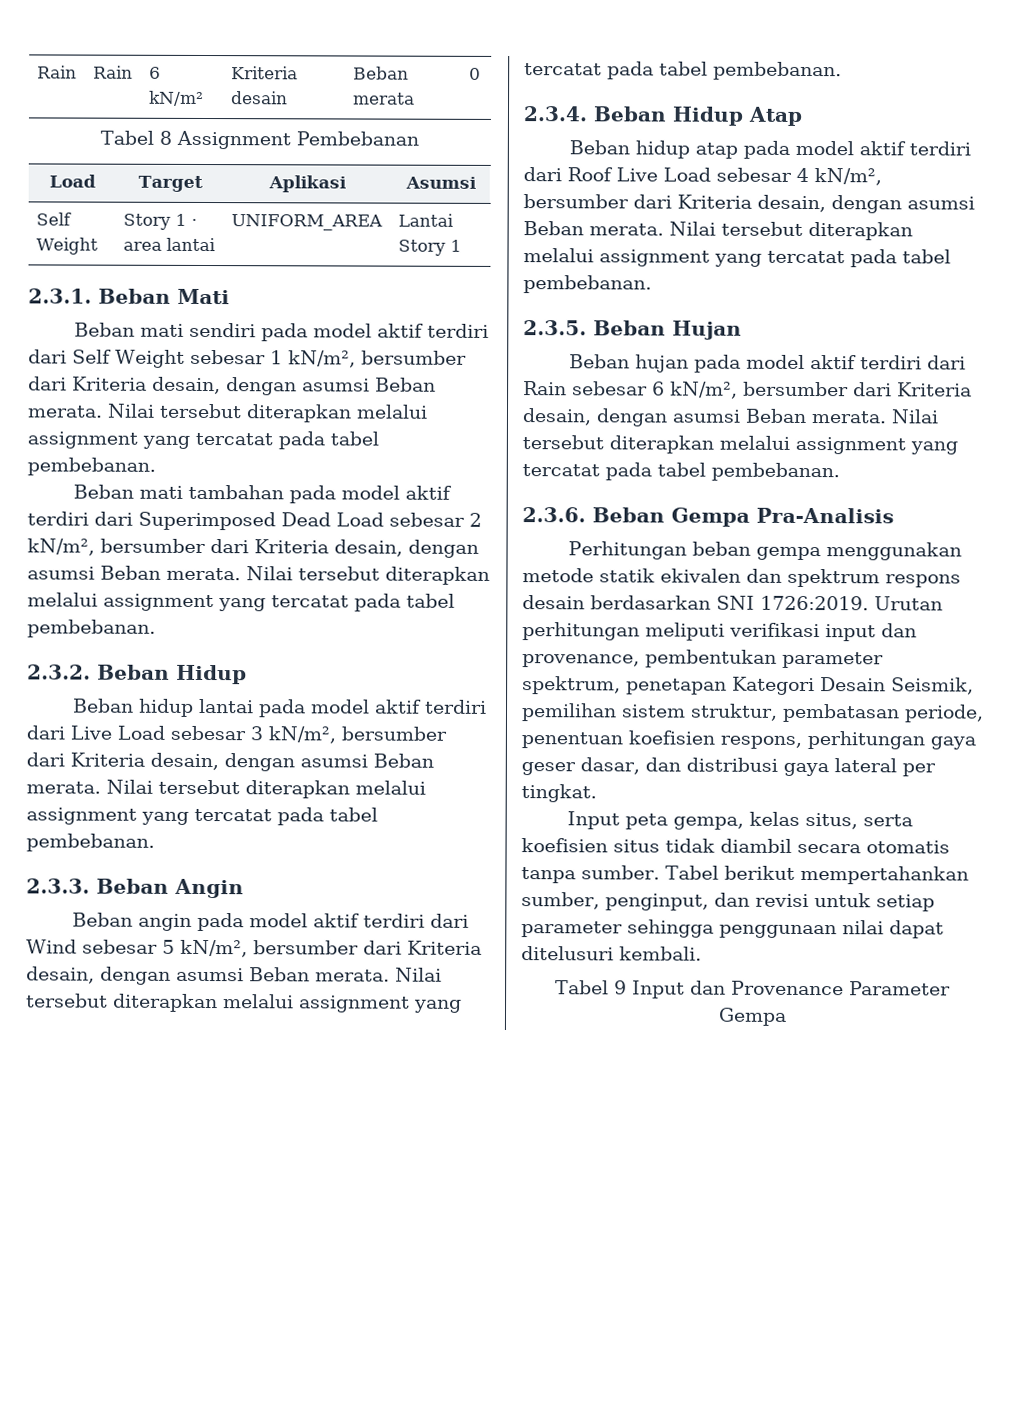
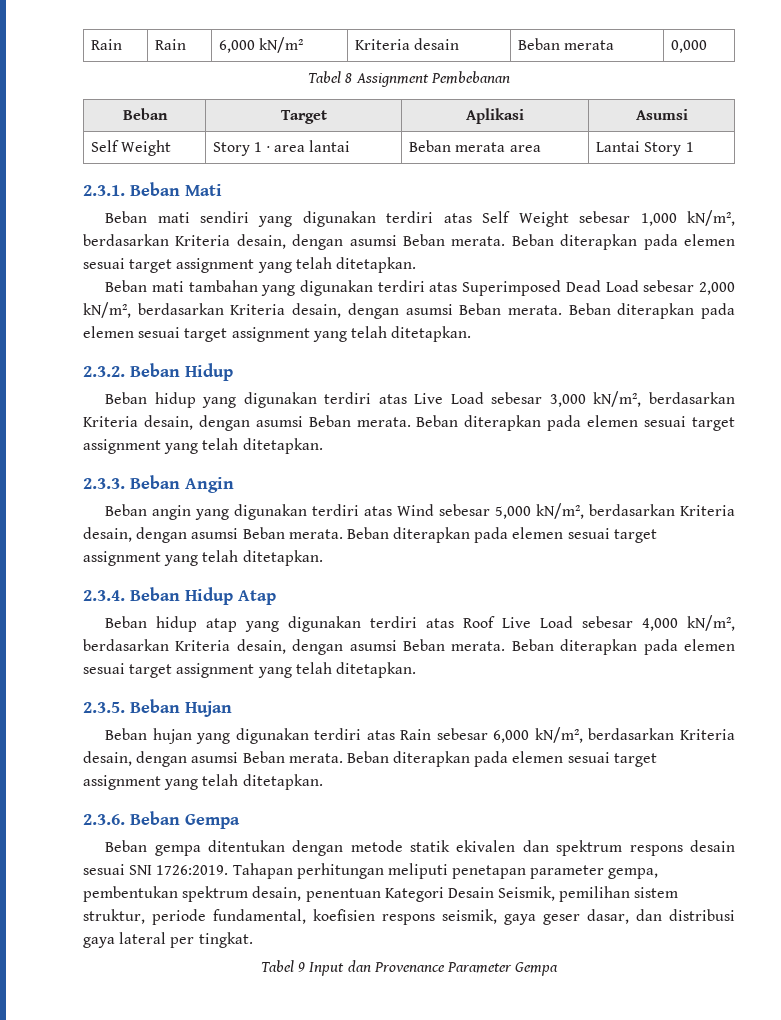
[149,66,162,79] 6 -> [219,40,256,53] 6,000
[469,67,482,80] 0 -> [671,40,708,53] 0,000
[49,174,96,188] Load -> [122,108,168,120] Beban
[231,214,384,231] UNIFORM_AREA -> [409,140,541,152] Beban merata area
[261,323,490,342] [28,349,467,368] [28,376,436,396] [27,403,428,423] [27,431,379,450] [27,457,156,476] [73,484,453,504] [27,511,482,531] [27,538,479,558] [27,565,490,585] [27,592,455,612] [27,619,156,638] pada model aktif terdiri dari Self Weight sebesar 1 kN/m², bersumber dari Kriteria desain, dengan asumsi Beban merata. Nilai tersebut diterapkan melalui assignment yang tercatat pada tabel pembebanan. // Beban mati tambahan pada model aktif terdiri dari Superimposed Dead Load sebesar 2 kN/m², bersumber dari Kriteria desain, dengan asumsi Beban merata. Nilai tersebut diterapkan melalui assignment yang tercatat pada tabel pembebanan. -> [258,210,735,227] [83,234,735,250] [83,257,416,273] [105,280,735,296] [83,302,735,319] [83,326,472,342] yang digunakan terdiri atas Self Weight sebesar 1,000 kN/m², berdasarkan Kriteria desain, dengan asumsi Beban merata. Beban diterapkan pada elemen sesuai target assignment yang telah ditetapkan. // Beban mati tambahan yang digunakan terdiri atas Superimposed Dead Load sebesar 2,000 kN/m², berdasarkan Kriteria desain, dengan asumsi Beban merata. Beban diterapkan pada elemen sesuai target assignment yang telah ditetapkan.
[198,698,488,718] [26,725,447,744] [26,752,434,772] [26,779,426,799] [26,807,378,826] [26,833,155,852] lantai pada model aktif terdiri dari Live Load sebesar 3 kN/m², bersumber dari Kriteria desain, dengan asumsi Beban merata. Nilai tersebut diterapkan melalui assignment yang tercatat pada tabel pembebanan. -> [202,391,735,408] [83,415,735,431] [83,438,323,454] yang digunakan terdiri atas Live Load sebesar 3,000 kN/m², berdasarkan Kriteria desain, dengan asumsi Beban merata. Beban diterapkan pada elemen sesuai target assignment yang telah ditetapkan.
[197,912,470,932] [26,939,482,958] [26,966,442,985] [26,993,462,1013] [524,61,842,81] pada model aktif terdiri dari Wind sebesar 5 kN/m², bersumber dari Kriteria desain, dengan asumsi Beban merata. Nilai tersebut diterapkan melalui assignment yang tercatat pada tabel pembebanan. -> [195,503,736,520] [83,527,657,543] [83,550,323,566] yang digunakan terdiri atas Wind sebesar 5,000 kN/m², berdasarkan Kriteria desain, dengan asumsi Beban merata. Beban diterapkan pada elemen sesuai target assignment yang telah ditetapkan.
[743,140,972,159] [523,167,882,186] [523,194,975,214] [523,221,913,241] [523,248,951,268] [523,275,652,294] pada model aktif terdiri dari Roof Live Load sebesar 4 kN/m², bersumber dari Kriteria desain, dengan asumsi Beban merata. Nilai tersebut diterapkan melalui assignment yang tercatat pada tabel pembebanan. -> [245,615,735,632] [83,639,735,655] [83,662,416,678] yang digunakan terdiri atas Roof Live Load sebesar 4,000 kN/m², berdasarkan Kriteria desain, dengan asumsi Beban merata. Beban diterapkan pada elemen sesuai target assignment yang telah ditetapkan.
[694,354,967,373] [523,381,972,399] [522,408,939,427] [522,435,958,455] [522,462,840,482] [522,507,894,527] [568,541,963,561] pada model aktif terdiri dari Rain sebesar 6 kN/m², bersumber dari Kriteria desain, dengan asumsi Beban merata. Nilai tersebut diterapkan melalui assignment yang tercatat pada tabel pembebanan. // 2.3.6. Beban Gempa Pra-Analisis // Perhitungan beban gempa menggunakan -> [196,727,735,744] [83,751,657,767] [83,774,323,790] [83,811,240,829] [105,840,344,856] yang digunakan terdiri atas Rain sebesar 6,000 kN/m², berdasarkan Kriteria desain, dengan asumsi Beban merata. Beban diterapkan pada elemen sesuai target assignment yang telah ditetapkan. // 2.3.6. Beban Gempa // Beban gempa ditentukan dengan
[590,595,711,610] berdasarkan -> [83,864,125,875] sesuai
[874,596,943,611] Urutan -> [232,863,293,879] Tahapan
[729,622,917,642] [522,649,884,669] [522,676,727,695] verifikasi input dan provenance, pembentukan parameter spektrum, penetapan -> [452,865,659,879] [83,886,381,902] penetapan parameter gempa, pembentukan spektrum desain, penentuan
[781,703,984,723] [521,730,925,750] pembatasan periode, penentuan koefisien respons, perhitungan -> [152,909,497,925] periode fundamental, koefisien respons seismik,
[567,811,914,830] [521,838,950,854] [521,865,969,885] [521,892,935,912] [521,919,944,939] [521,946,702,961] // Input peta gempa, kelas situs, serta koefisien situs tidak diambil secara otomatis tanpa sumber. Tabel berikut mempertahankan sumber, penginput, dan revisi untuk setiap parameter sehingga penggunaan nilai dapat ditelusuri kembali. -> (253, 940) none

